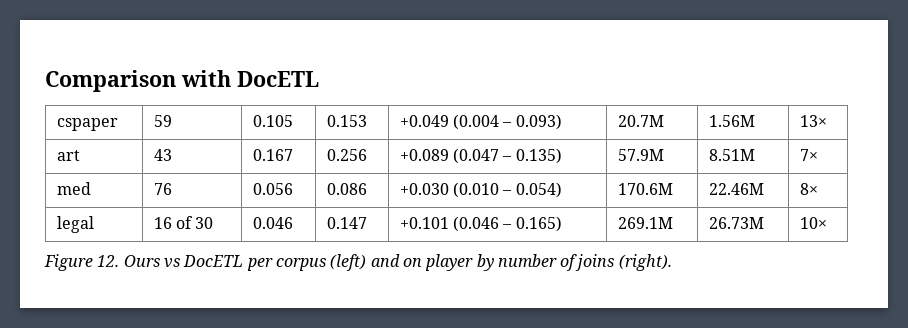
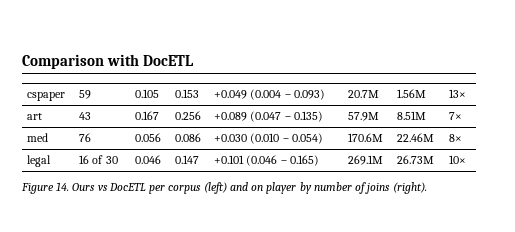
[97,255,120,267] 12. -> [56,182,70,191] 14.

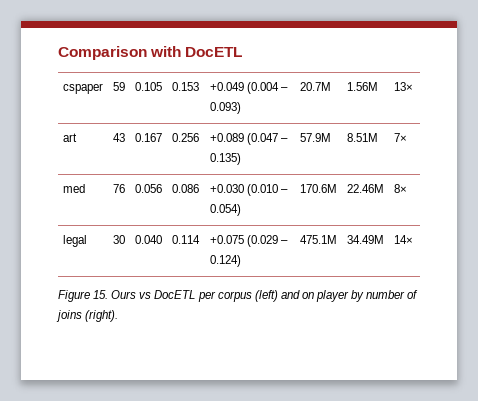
[79,155,104,164] 16 of -> (87, 241) none
[135,155,162,164] [175,155,200,164] [214,155,319,166] [348,155,384,165] [397,155,435,164] [449,155,467,164] 0.046 | 0.147 | +0.101 (0.046 – 0.165) | 269.1M | 26.73M | 10× -> [134,235,162,244] [171,235,200,244] [209,235,288,247] [209,255,241,267] [299,235,337,244] [346,235,384,244] [393,235,413,244] 0.040 | 0.114 | +0.075 (0.029 – 0.124) | 475.1M | 34.49M | 14×
[56,182,70,191] 14. -> [93,290,109,299] 15.

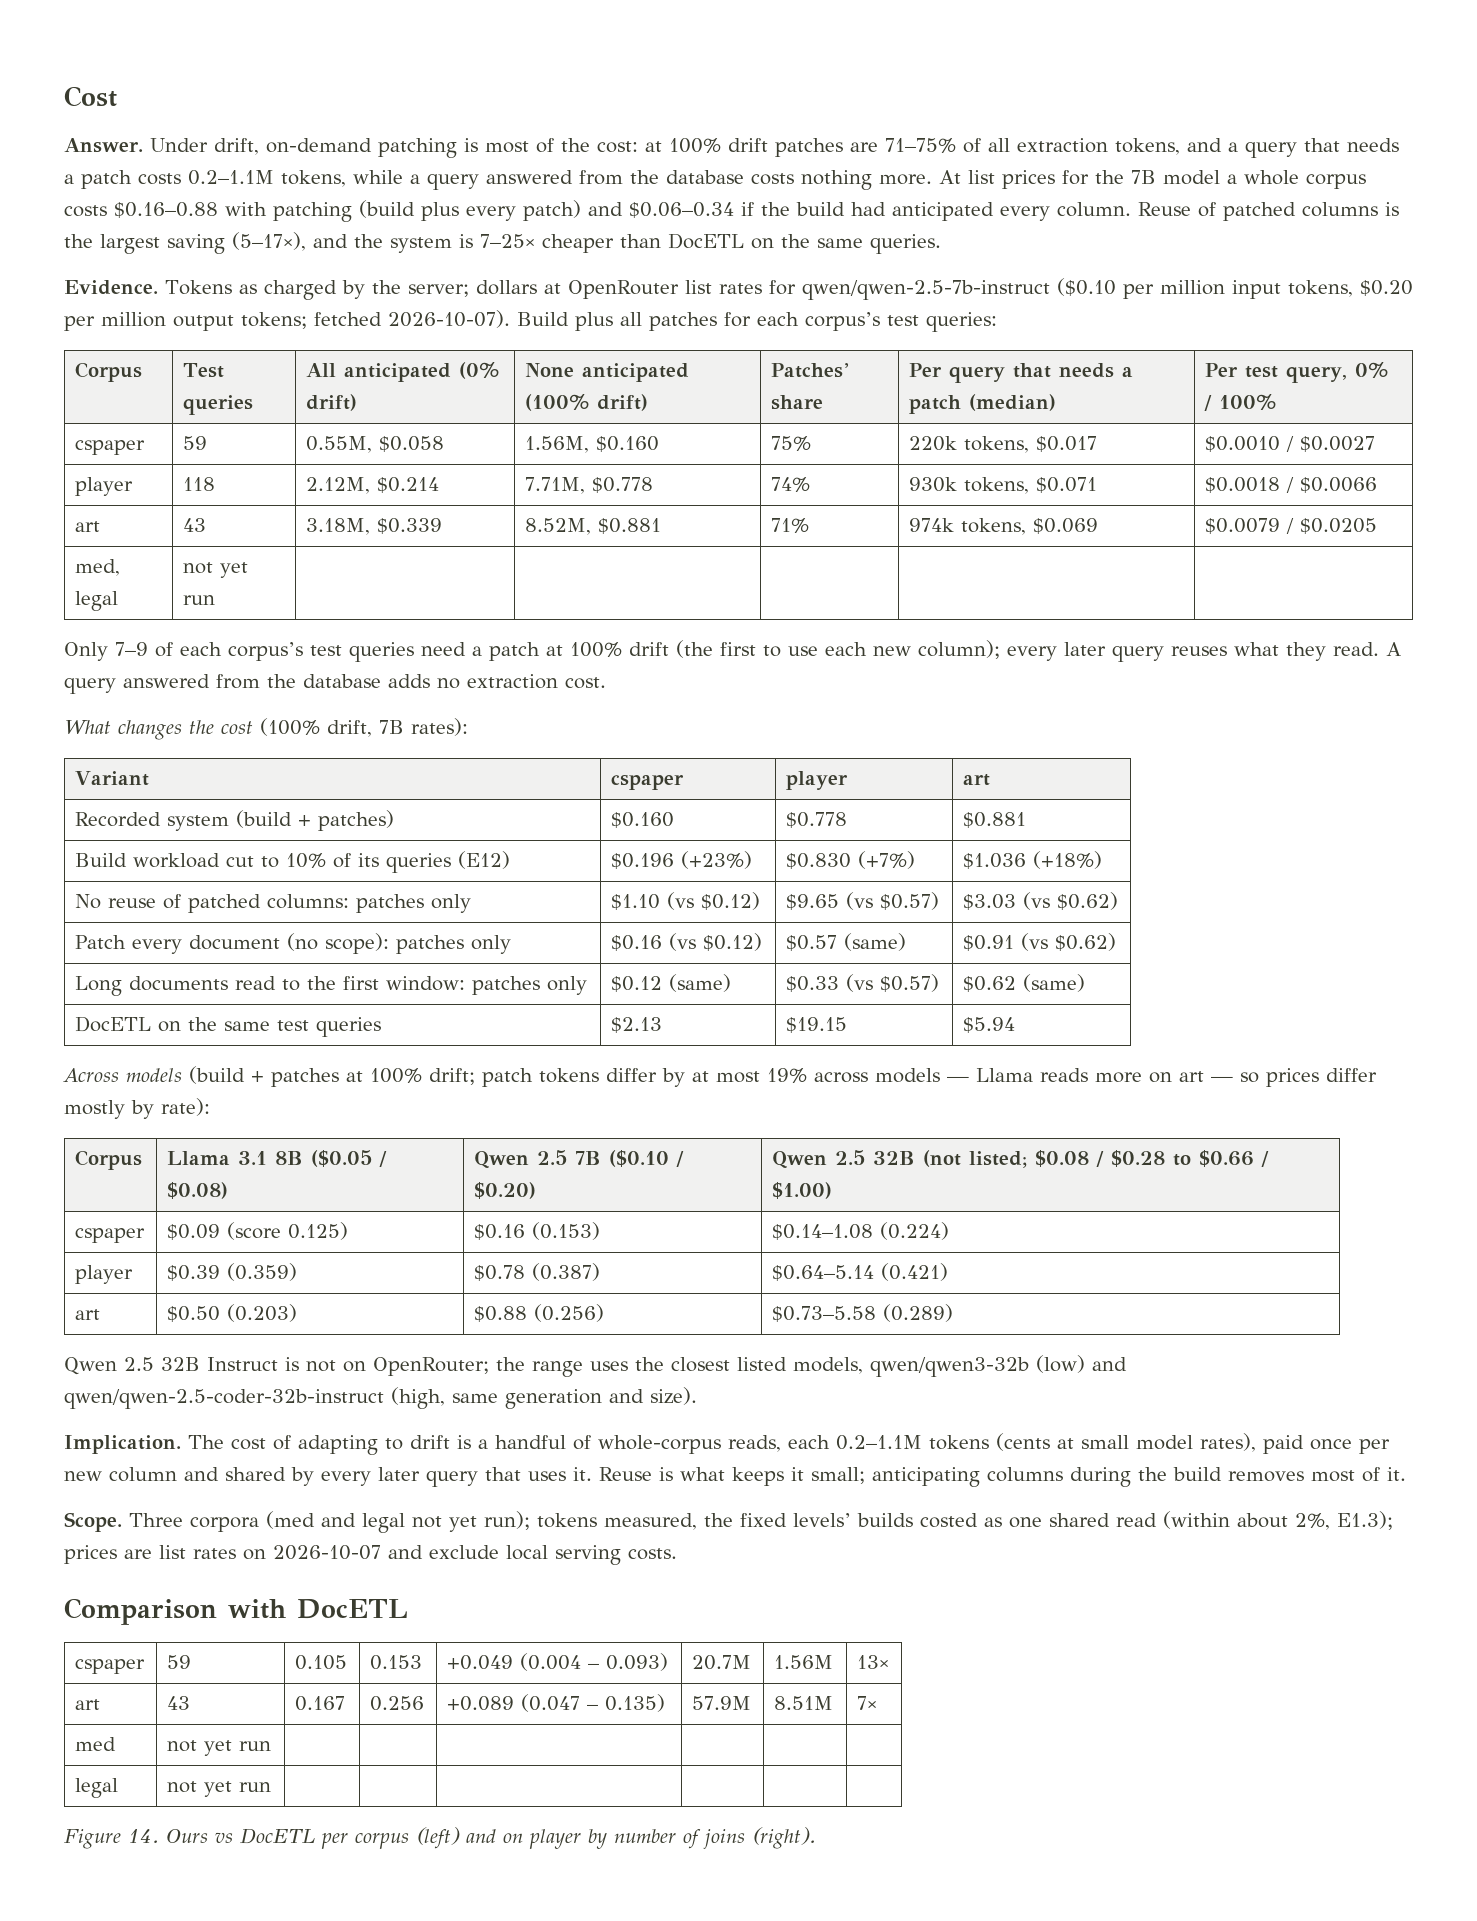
(58, 53) none -> [64,86,117,107] [64,138,1399,158] [64,170,1366,190] [64,200,1399,222] [64,232,941,254] [64,278,1413,300] [64,310,997,332] [75,362,143,382] [183,363,225,378] [183,395,254,415] [306,362,500,382] [306,394,358,411] [525,363,690,382] [525,394,649,411] [771,363,850,378] [771,395,824,410] [909,363,1134,383] [909,394,1057,414] [1205,362,1389,383] [1204,394,1277,411] [75,440,146,455] [183,436,208,450] [306,436,445,453] [525,436,660,453] [771,436,812,451] [909,436,1098,453] [1205,436,1376,452] [75,477,134,496] [183,477,216,491] [306,477,440,494] [525,477,654,494] [771,477,811,492] [909,477,1098,494] [1205,477,1378,493] [75,521,101,532] [183,518,207,532] [306,518,443,535] [525,518,662,535] [771,518,810,533] [909,518,1099,535] [1205,518,1378,534] [75,559,121,576] [75,591,119,611] [183,562,249,578] [183,595,216,605] [64,640,1401,662] [64,674,606,694] [64,718,468,740] [75,771,150,786] [611,774,685,790] [786,771,849,790] [963,774,991,786] [75,810,395,831] [611,812,675,828] [786,812,848,828] [963,812,1027,828] [75,851,511,873] [611,851,753,869] [786,851,916,869] [963,851,1103,869] [75,894,472,913] [611,892,761,910] [786,892,940,910] [963,892,1119,910] [75,933,512,954] [611,933,763,951] [786,933,907,951] [963,933,1117,951] [75,976,588,996] [611,974,732,992] [786,974,940,992] [963,974,1086,992] [75,1016,382,1037] [611,1017,663,1033] [786,1017,848,1033] [963,1017,1016,1033] [63,1066,1377,1087] [64,1098,210,1119] [75,1150,143,1170] [167,1150,388,1167] [167,1182,229,1199] [474,1150,685,1169] [474,1182,537,1199] [772,1150,1270,1169] [772,1182,833,1199] [75,1228,146,1243] [167,1222,349,1240] [474,1222,601,1240] [772,1222,950,1240] [75,1265,134,1284] [167,1263,298,1281] [474,1263,601,1281] [772,1263,949,1281] [75,1309,101,1320] [167,1304,298,1322] [474,1304,605,1322] [772,1304,954,1322] [64,1355,1127,1377] [64,1387,697,1409] [64,1433,1390,1455] [64,1467,1406,1487] [64,1511,1393,1533] [64,1545,677,1565] Cost // Answer. Under drift, on-demand patching is most of the cost: at 100% drift patches are 71–75% of all extraction tokens, and a query that needs a patch costs 0.2–1.1M tokens, while a query answered from the database costs nothing more. At list prices for the 7B model a whole corpus costs $0.16–0.88 with patching (build plus every patch) and $0.06–0.34 if the build had anticipated every column. Reuse of patched columns is the largest saving (5–17×), and the system is 7–25× cheaper than DocETL on the same queries. // Evidence. Tokens as charged by the server; dollars at OpenRouter list rates for qwen/qwen-2.5-7b-instruct ($0.10 per million input tokens, $0.20 per million output tokens; fetched 2026-10-07). Build plus all patches for each corpus’s test queries: // Corpus | Test queries | All anticipated (0% drift) | None anticipated (100% drift) | Patches’ share | Per query that needs a patch (median) | Per test query, 0% / 100% // cspaper | 59 | 0.55M, $0.058 | 1.56M, $0.160 | 75% | 220k tokens, $0.017 | $0.0010 / $0.0027 // player | 118 | 2.12M, $0.214 | 7.71M, $0.778 | 74% | 930k tokens, $0.071 | $0.0018 / $0.0066 // art | 43 | 3.18M, $0.339 | 8.52M, $0.881 | 71% | 974k tokens, $0.069 | $0.0079 / $0.0205 // med, legal | not yet run | | | | | // Only 7–9 of each corpus’s test queries need a patch at 100% drift (the first to use each new column); every later query reuses what they read. A query answered from the database adds no extraction cost. // What changes the cost (100% drift, 7B rates): // Variant | cspaper | player | art // Recorded system (build + patches) | $0.160 | $0.778 | $0.881 // Build workload cut to 10% of its queries (E12) | $0.196 (+23%) | $0.830 (+7%) | $1.036 (+18%) // No reuse of patched columns: patches only | $1.10 (vs $0.12) | $9.65 (vs $0.57) | $3.03 (vs $0.62) // Patch every document (no scope): patches only | $0.16 (vs $0.12) | $0.57 (same) | $0.91 (vs $0.62) // Long documents read to the first window: patches only | $0.12 (same) | $0.33 (vs $0.57) | $0.62 (same) // DocETL on the same test queries | $2.13 | $19.15 | $5.94 // Across models (build + patches at 100% drift; patch tokens differ by at most 19% across models — Llama reads more on art — so prices differ mostly by rate): // Corpus | Llama 3.1 8B ($0.05 / $0.08) | Qwen 2.5 7B ($0.10 / $0.20) | Qwen 2.5 32B (not listed; $0.08 / $0.28 to $0.66 / $1.00) // cspaper | $0.09 (score 0.125) | $0.16 (0.153) | $0.14–1.08 (0.224) // player | $0.39 (0.359) | $0.78 (0.387) | $0.64–5.14 (0.421) // art | $0.50 (0.203) | $0.88 (0.256) | $0.73–5.58 (0.289) // Qwen 2.5 32B Instruct is not on OpenRouter; the range uses the closest listed models, qwen/qwen3-32b (low) and qwen/qwen-2.5-coder-32b-instruct (high, same generation and size). // Implication. The cost of adapting to drift is a handful of whole-corpus reads, each 0.2–1.1M tokens (cents at small model rates), paid once per new column and shared by every later query that uses it. Reuse is what keeps it small; anticipating columns during the build removes most of it. // Scope. Three corpora (med and legal not yet run); tokens measured, the fixed levels’ builds costed as one shared read (within about 2%, E1.3); prices are list rates on 2026-10-07 and exclude local serving costs. //
[112,184,125,193] [134,184,162,193] [171,184,199,193] [209,184,288,196] [209,204,241,216] [299,184,337,193] [346,184,384,193] [393,184,407,193] [62,235,87,247] [112,235,125,244] [134,235,162,244] [171,235,200,244] [209,235,288,247] [209,255,241,267] [299,235,337,244] [346,235,384,244] [393,235,413,244] 76 | 0.056 | 0.086 | +0.030 (0.010 – 0.054) | 170.6M | 22.46M | 8× // legal | 30 | 0.040 | 0.114 | +0.075 (0.029 – 0.124) | 475.1M | 34.49M | 14× -> [167,1740,272,1756] [75,1778,119,1798] [167,1781,272,1797] not yet run | | | | | | // legal | not yet run | | | | | |
[93,290,109,299] 15. -> [128,1829,159,1843] 14.

